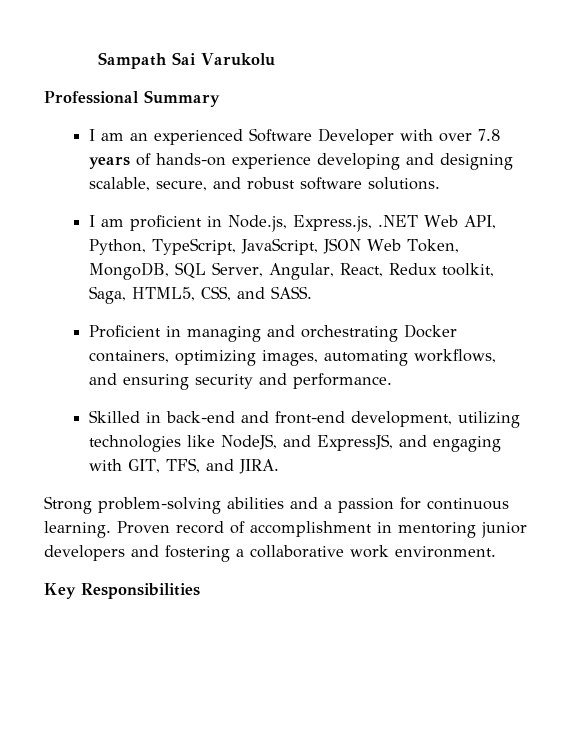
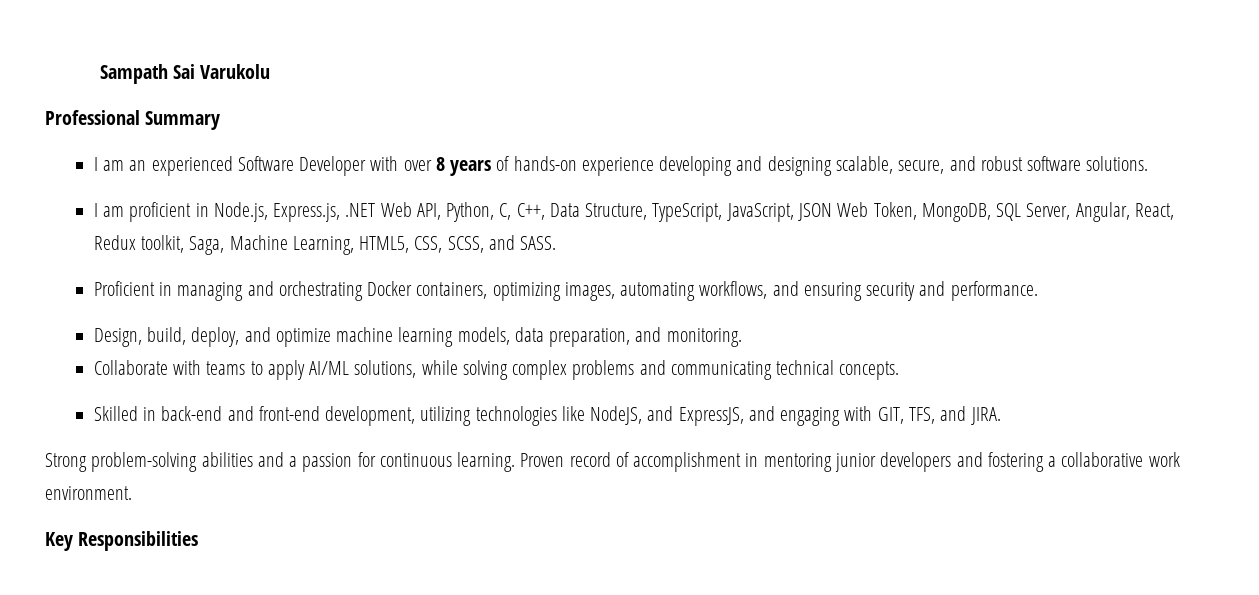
[478,129,501,141] 7.8 -> [435,157,445,171] 8
(147, 247) none -> [499,203,648,220] C, C++, Data Structure,
(127, 295) none -> [229,235,354,255] Machine Learning,
(232, 293) none -> [447,236,484,253] SCSS,
(393, 381) none -> [93,327,742,347] [93,360,900,380] // Design, build, deploy, and optimize machine learning models, data preparation, and monitoring. // Collaborate with teams to apply AI/ML solutions, while solving complex problems and communicating technical concepts.

